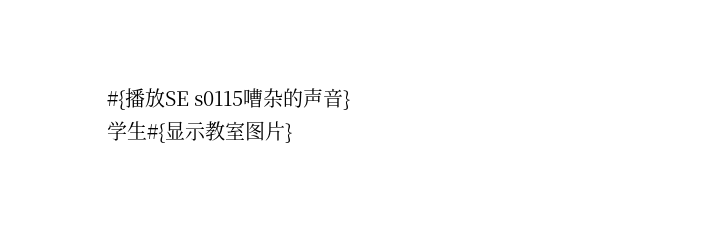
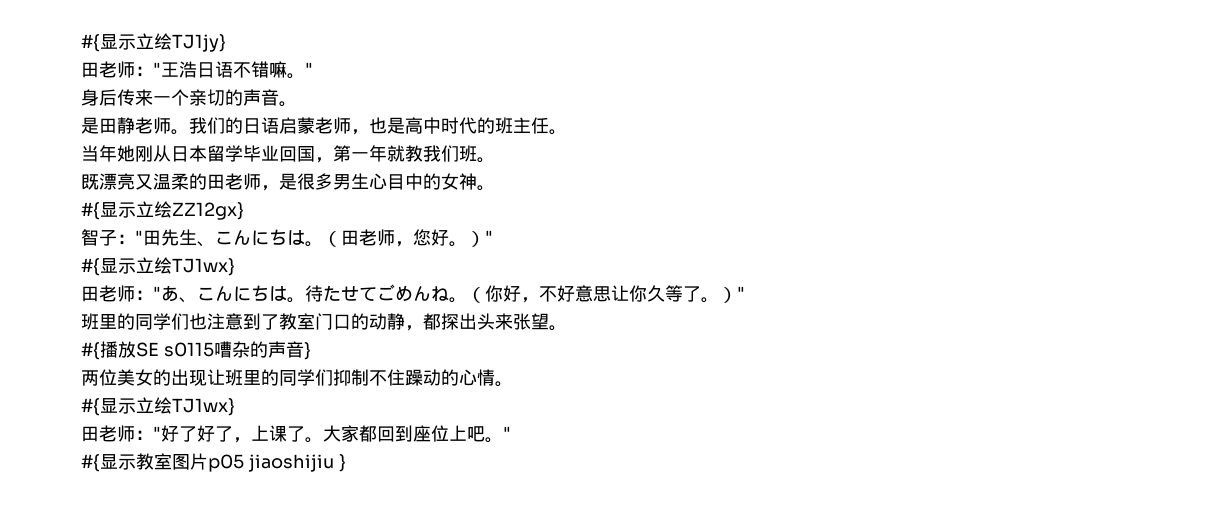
[107,90,125,110] #{ -> [81,33,226,52] [81,61,313,79] [81,89,297,107] [81,117,567,135] [81,145,495,163] [81,173,495,191] [81,201,244,220] [81,229,493,247] [81,257,235,276] [81,284,745,303] [81,313,567,331] [81,342,100,360] #{显示立绘TJ1jy} // 田老师："王浩日语不错嘛。" // 身后传来一个亲切的声音。 // 是田静老师。我们的日语启蒙老师，也是高中时代的班主任。 // 当年她刚从日本留学毕业回国，第一年就教我们班。 // 既漂亮又温柔的田老师，是很多男生心目中的女神。 // #{显示立绘ZZ12gx} // 智子："田先生、こんにちは。（田老师，您好。）" // #{显示立绘TJ1wx} // 田老师："あ、こんにちは。待たせてごめんね。（你好，不好意思让你久等了。）" // 班里的同学们也注意到了教室门口的动静，都探出头来张望。 // #{
[107,121,147,141] 学生 -> [81,369,513,387] [81,397,235,416] [81,425,511,443] 两位美女的出现让班里的同学们抑制不住躁动的心情。 // #{显示立绘TJ1wx} // 田老师："好了好了，上课了。大家都回到座位上吧。" //
(285, 131) none -> [208,454,334,472] p05 jiaoshijiu

